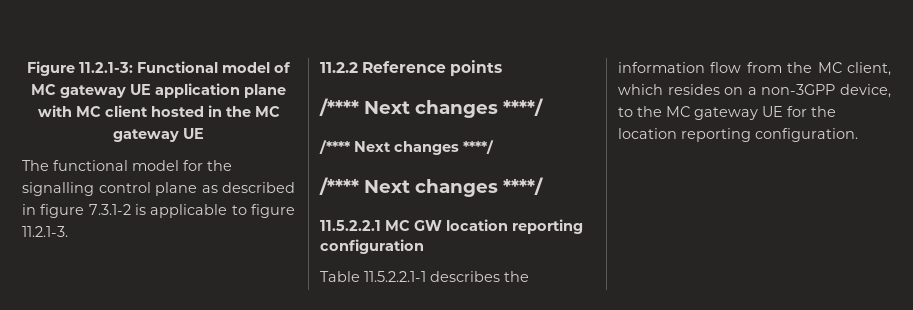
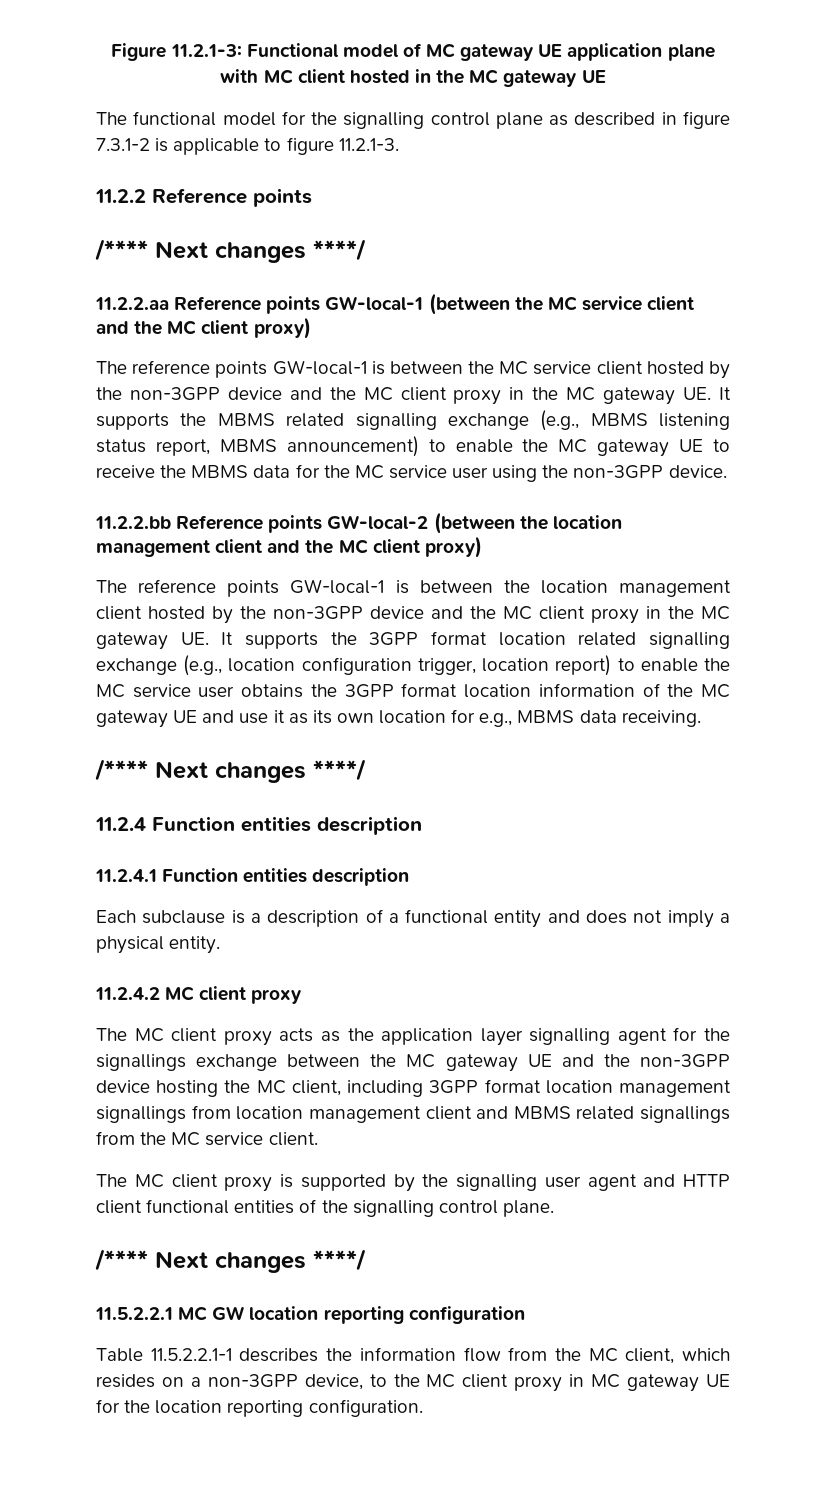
[319,140,494,155] /**** Next changes ****/ -> [95,293,695,315] [96,317,311,339] [96,360,730,379] [96,387,731,405] [96,410,730,431] [96,436,730,457] [96,464,727,482] [95,512,622,534] [96,536,482,558] [96,579,731,597] [96,606,730,624] [96,631,731,650] [96,655,730,676] [96,683,731,698] [96,709,701,728] [95,759,366,783] [95,816,422,835] [95,868,410,886] [96,909,730,928] [96,936,221,954] [95,986,302,1004] [96,1027,730,1046] [96,1054,731,1072] [96,1079,731,1097] [96,1105,730,1123] [96,1131,318,1146] [96,1174,730,1192] [96,1199,554,1217] 11.2.2.aa Reference points GW-local-1 (between the MC service client and the MC client proxy) // The reference points GW-local-1 is between the MC service client hosted by the non-3GPP device and the MC client proxy in the MC gateway UE. It supports the MBMS related signalling exchange (e.g., MBMS listening status report, MBMS announcement) to enable the MC gateway UE to receive the MBMS data for the MC service user using the non-3GPP device. // 11.2.2.bb Reference points GW-local-2 (between the location management client and the MC client proxy) // The reference points GW-local-1 is between the location management client hosted by the non-3GPP device and the MC client proxy in the MC gateway UE. It supports the 3GPP format location related signalling exchange (e.g., location configuration trigger, location report) to enable the MC service user obtains the 3GPP format location information of the MC gateway UE and use it as its own location for e.g., MBMS data receiving. // /**** Next changes ****/ // 11.2.4 Function entities description // 11.2.4.1 Function entities description // Each subclause is a description of a functional entity and does not imply a physical entity. // 11.2.4.2 MC client proxy // The MC client proxy acts as the application layer signalling agent for the signallings exchange between the MC gateway UE and the non-3GPP device hosting the MC client, including 3GPP format location management signallings from location management client and MBMS related signallings from the MC service client. // The MC client proxy is supported by the signalling user agent and HTTP client functional entities of the signalling control plane.
(690, 111) none -> [462,1374,621,1392] client proxy in MC

